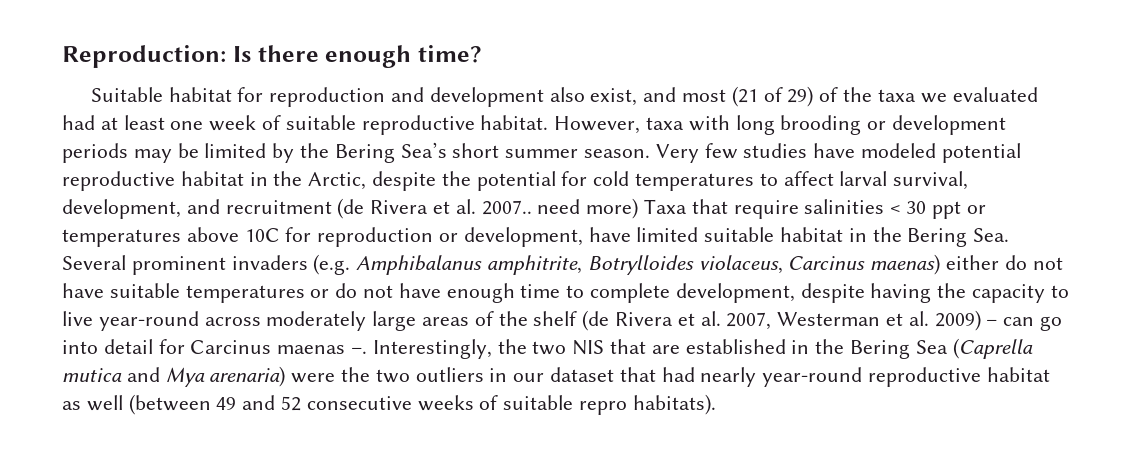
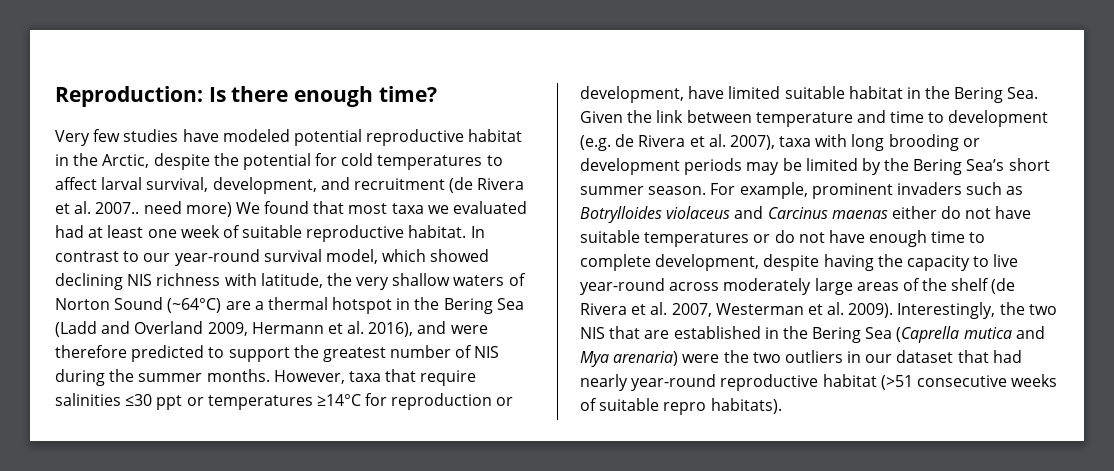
[90,86,1038,107] [62,115,1007,135] [62,142,651,163] Suitable habitat for reproduction and development also exist, and most (21 of 29) of the taxa we evaluated had at least one week of suitable reproductive habitat. However, taxa with long brooding or development periods may be limited by the Bering Sea’s short summer season. -> (437, 94) none
[644,199,688,214] Taxa -> [235,201,528,214] [55,225,485,242] [55,249,490,266] [55,273,526,290] [55,297,524,314] [55,321,488,337] [55,345,500,362] [55,369,381,386] We found that most taxa we evaluated had at least one week of suitable reproductive habitat. In contrast to our year-round survival model, which showed declining NIS richness with latitude, the very shallow waters of Norton Sound (~64°C) are a thermal hotspot in the Bering Sea (Ladd and Overland 2009, Hermann et al. 2016), and were therefore predicted to support the greatest number of NIS during the summer months. However, taxa
[890,201,927,214] < 30 -> [125,394,153,406] ≤30
[186,227,280,242] above 10C -> [316,394,361,406] ≥14°C
[62,254,941,275] Several prominent invaders (e.g. Amphibalanus amphitrite, Botrylloides violaceus, Carcinus maenas) -> [580,110,1049,127] [580,134,980,151] [580,158,1050,175] [580,182,1024,199] [580,206,888,223] Given the link between temperature and time to development (e.g. de Rivera et al. 2007), taxa with long brooding or development periods may be limited by the Bering Sea’s short summer season. For example, prominent invaders such as Botrylloides violaceus and Carcinus maenas
[934,310,1063,331] [62,339,368,354] 2009) – can go into detail for Carcinus maenas –. -> [848,303,894,318] 2009).
[62,394,302,415] as well (between 49 and 52 -> [880,375,913,390] (>51

